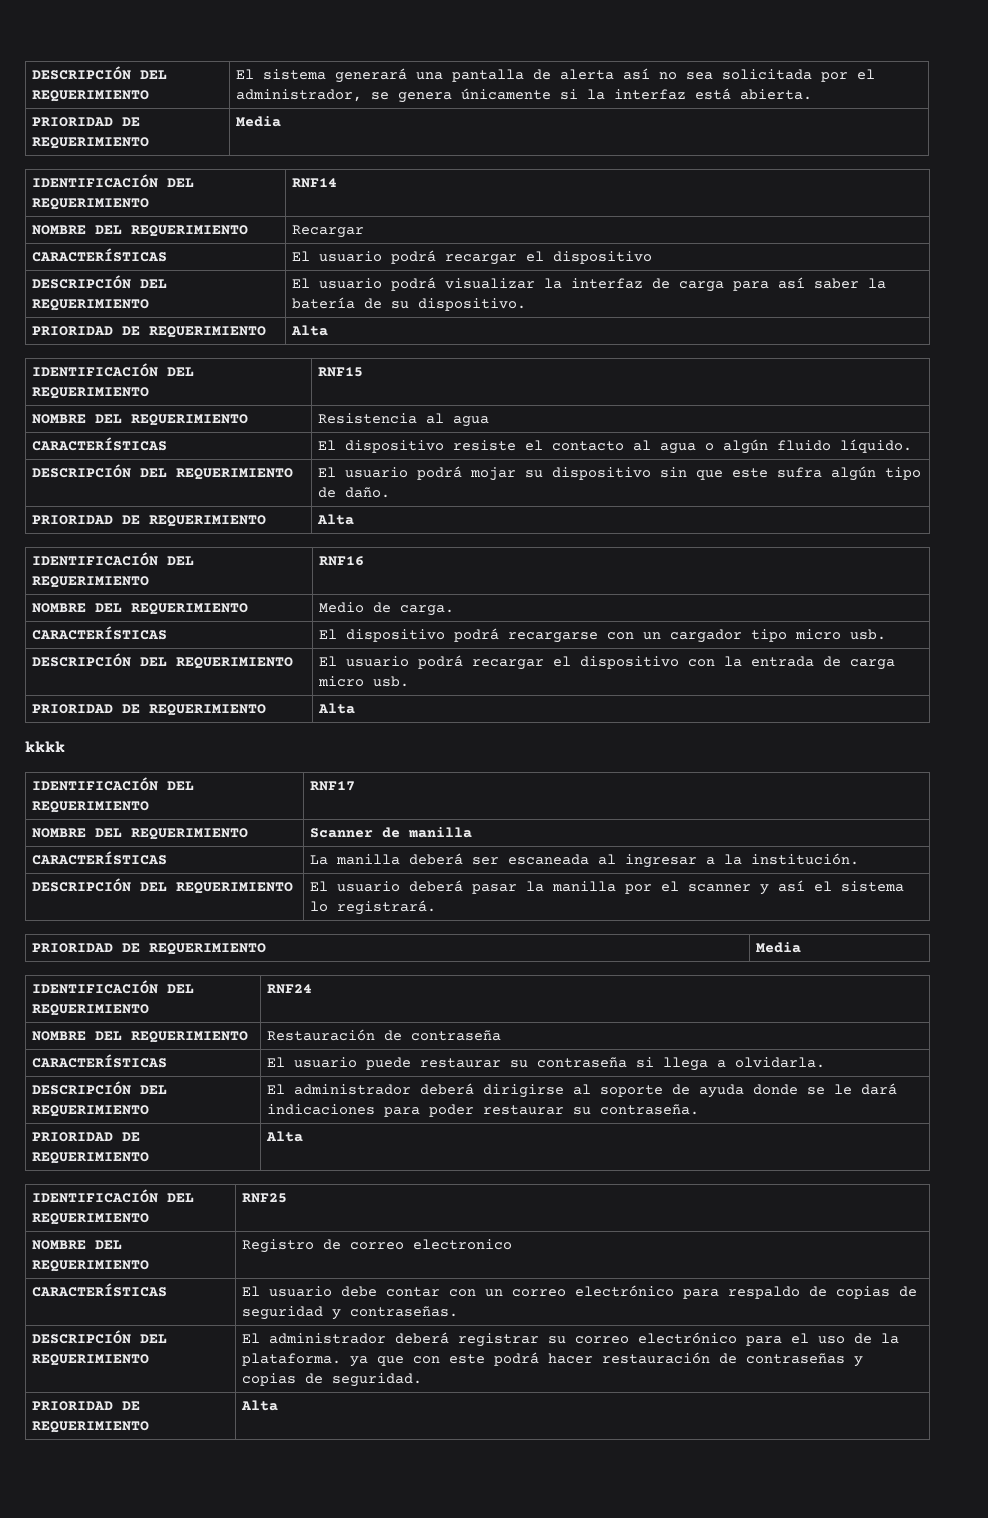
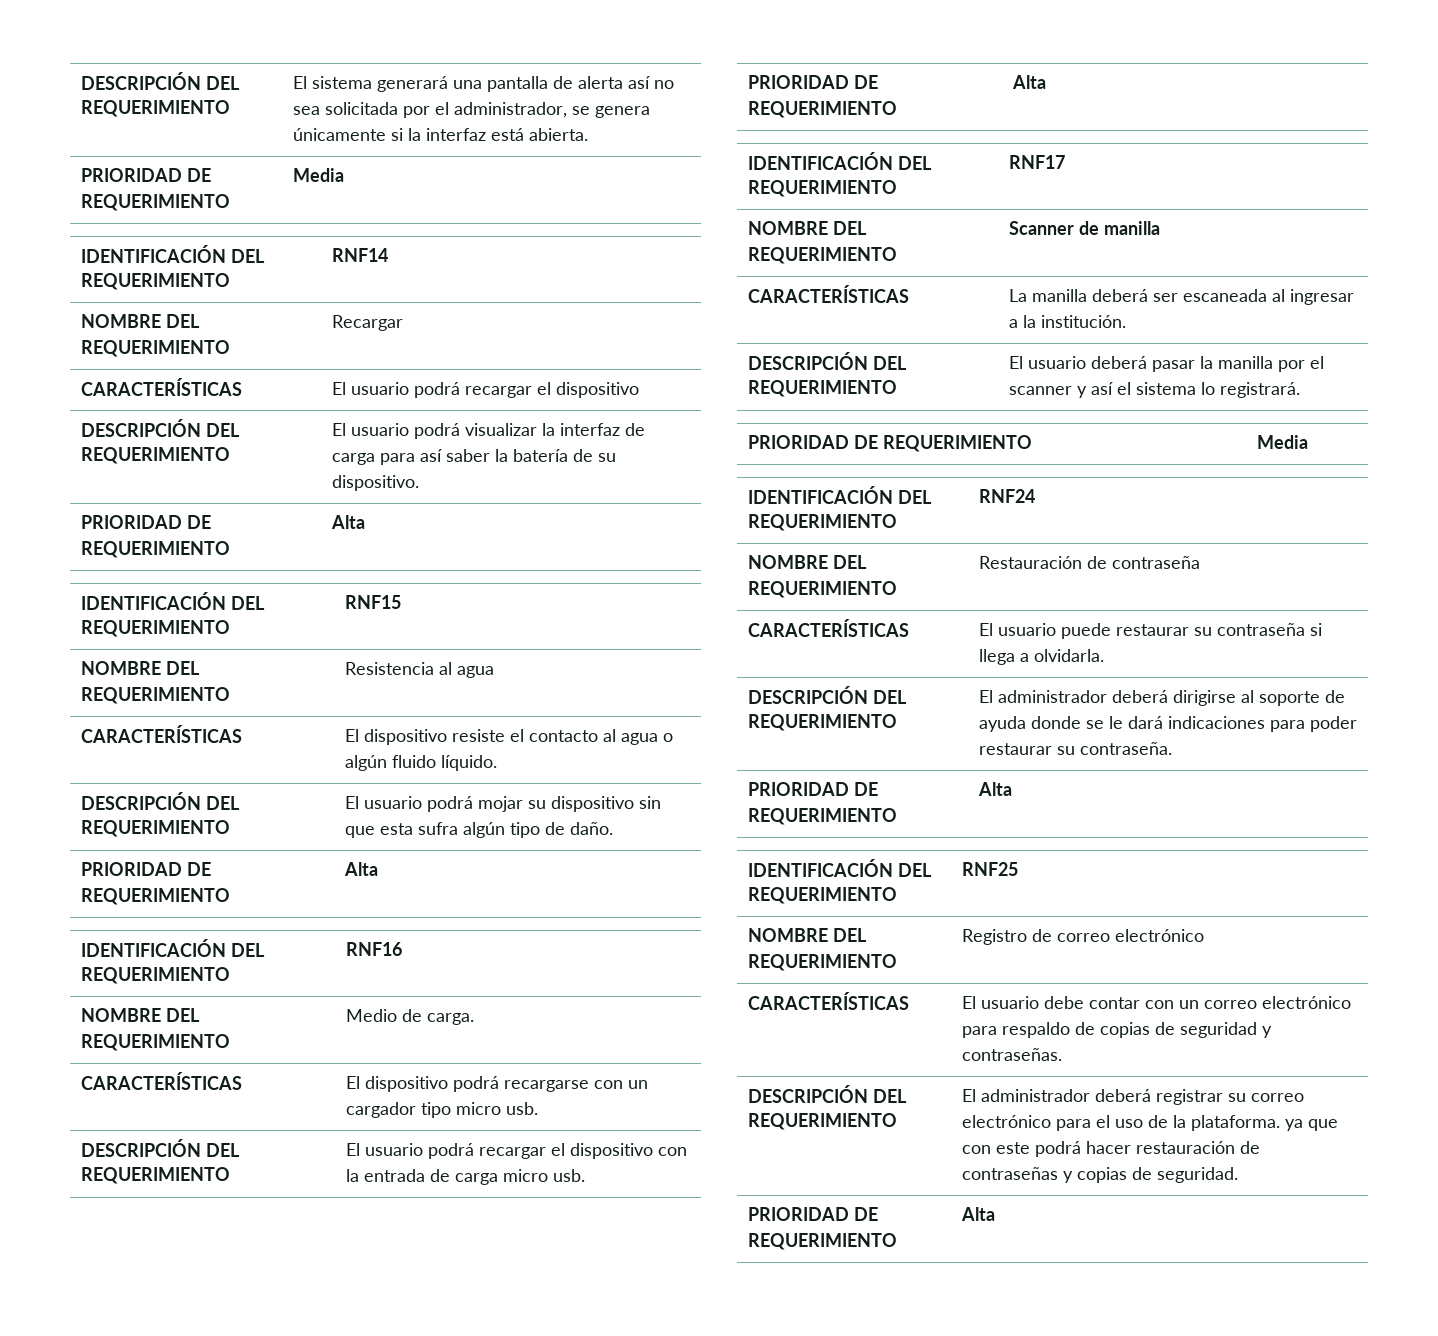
[731,468,768,478] este -> [379,823,413,835] esta
[25,741,65,752] // kkkk -> (1046, 82) none
[412,1239,512,1250] electronico -> [1114,929,1204,942] electrónico

